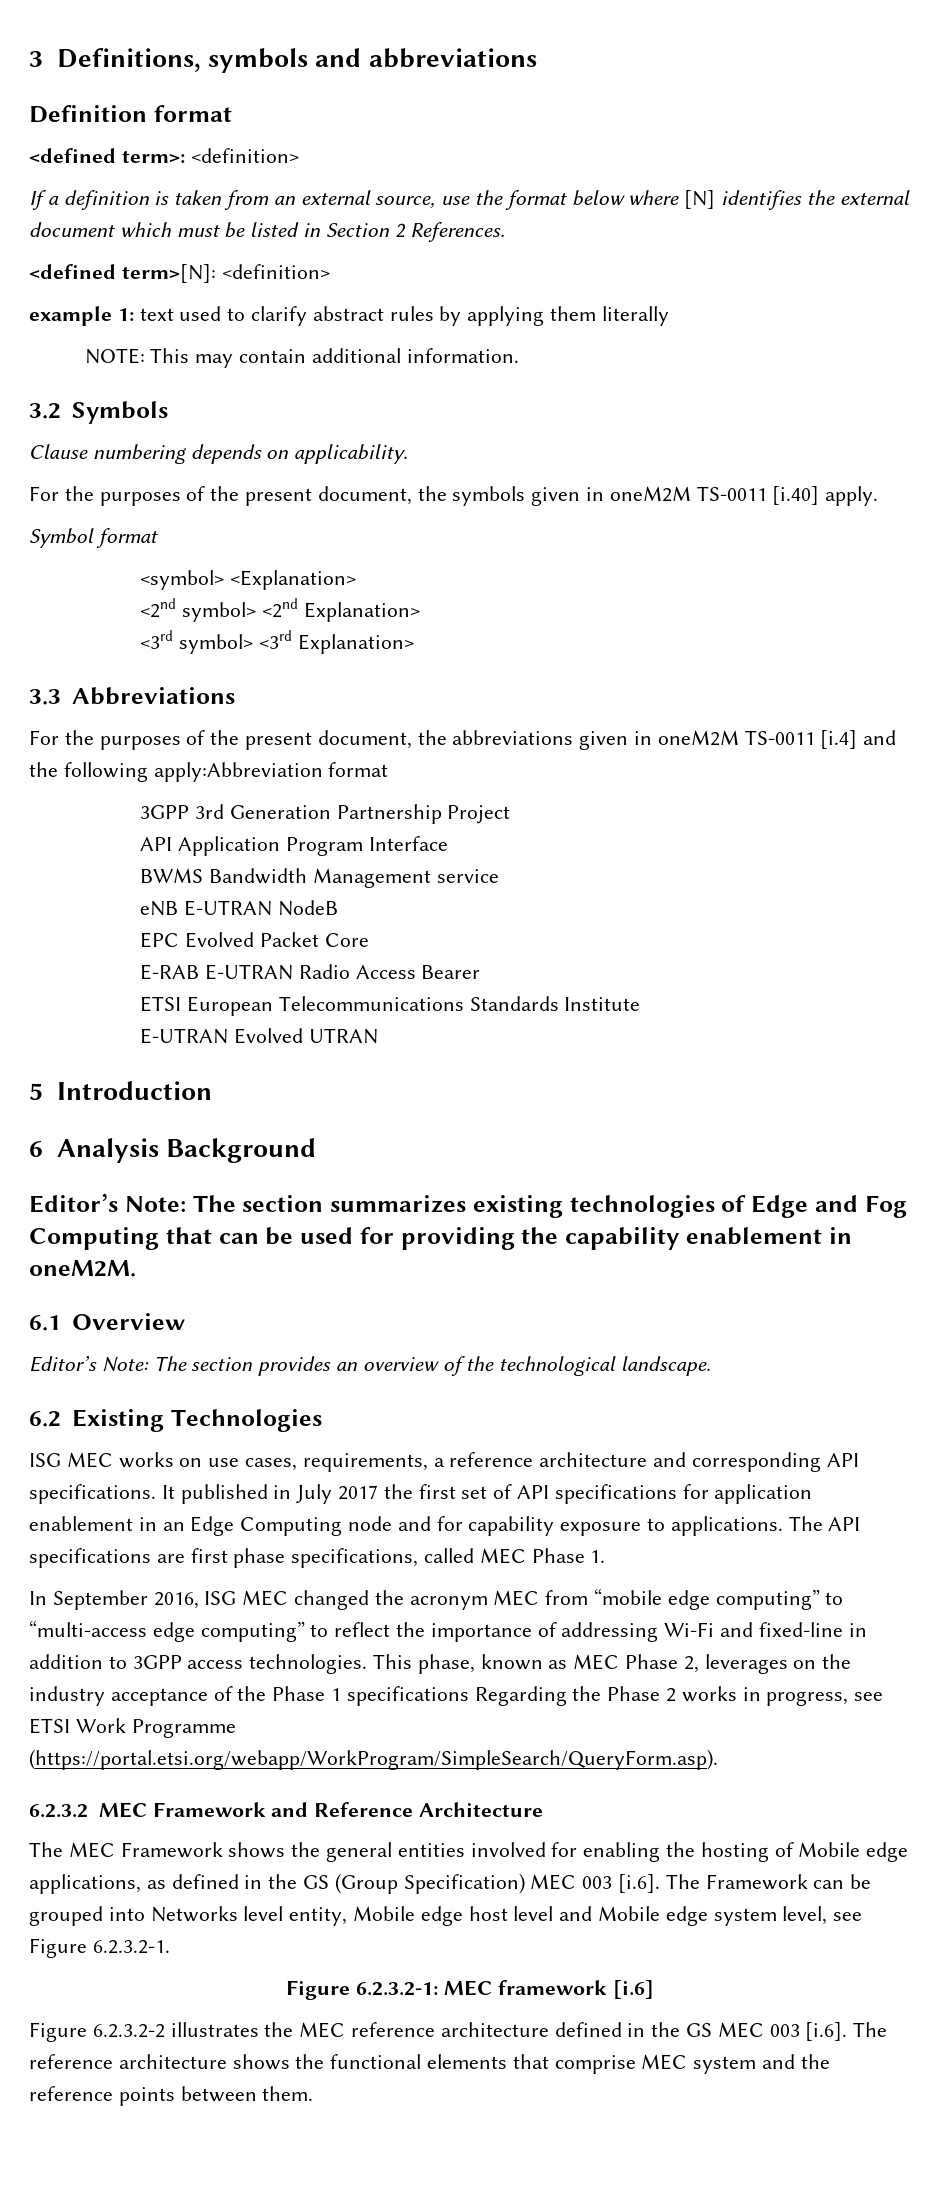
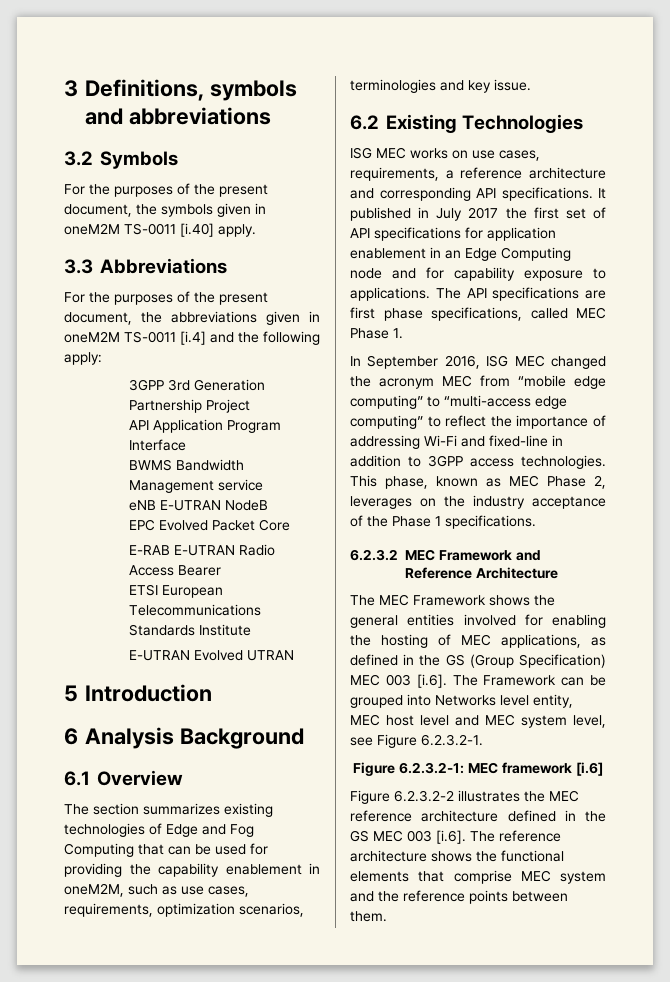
[29,105,232,123] [29,148,299,163] [29,190,910,210] [29,222,506,242] [29,264,330,283] [29,306,669,326] [84,348,519,368] [29,401,168,424] [29,444,409,464] Definition format // <defined term>: <definition> // If a definition is taken from an external source, use the format below where [N] identifies the external document which must be listed in Section 2 References. // <defined term>[N]: <definition> // example 1: text used to clarify abstract rules by applying them literally // NOTE: This may contain additional information. // 3.2 Symbols // Clause numbering depends on applicability. -> [64,151,178,169] 3.2 Symbols
[29,528,158,548] [140,570,357,590] [140,598,420,622] [140,630,414,654] // Symbol format // <symbol> <Explanation> // <2nd symbol> <2nd Explanation> // <3rd symbol> <3rd Explanation> -> (256, 230) none
[153,762,389,782] apply:Abbreviation format -> [64,352,102,365] apply:
[29,1193,186,1213] Editor’s Note: -> [64,770,183,786] 6.1 Overview //
[29,1260,136,1277] [29,1313,185,1331] [29,1355,712,1376] oneM2M. // 6.1 Overview // Editor’s Note: The section provides an overview of the technological landscape. -> [64,883,249,897] [64,903,304,917] [350,79,531,93] oneM2M, such as use cases, requirements, optimization scenarios, terminologies and key issue.
[346,1686,884,1706] [29,1718,236,1738] [29,1749,718,1770] specifications Regarding the Phase 2 works in progress, see ETSI Work Programme (https://portal.etsi.org/webapp/WorkProgram/SimpleSearch/QueryForm.asp). -> [445,515,536,529] specifications.
[798,1842,909,1862] Mobile edge -> [461,634,491,646] MEC
[353,1906,463,1926] Mobile edge -> [350,714,380,726] MEC
[598,1906,708,1926] Mobile edge -> [485,714,515,726] MEC

